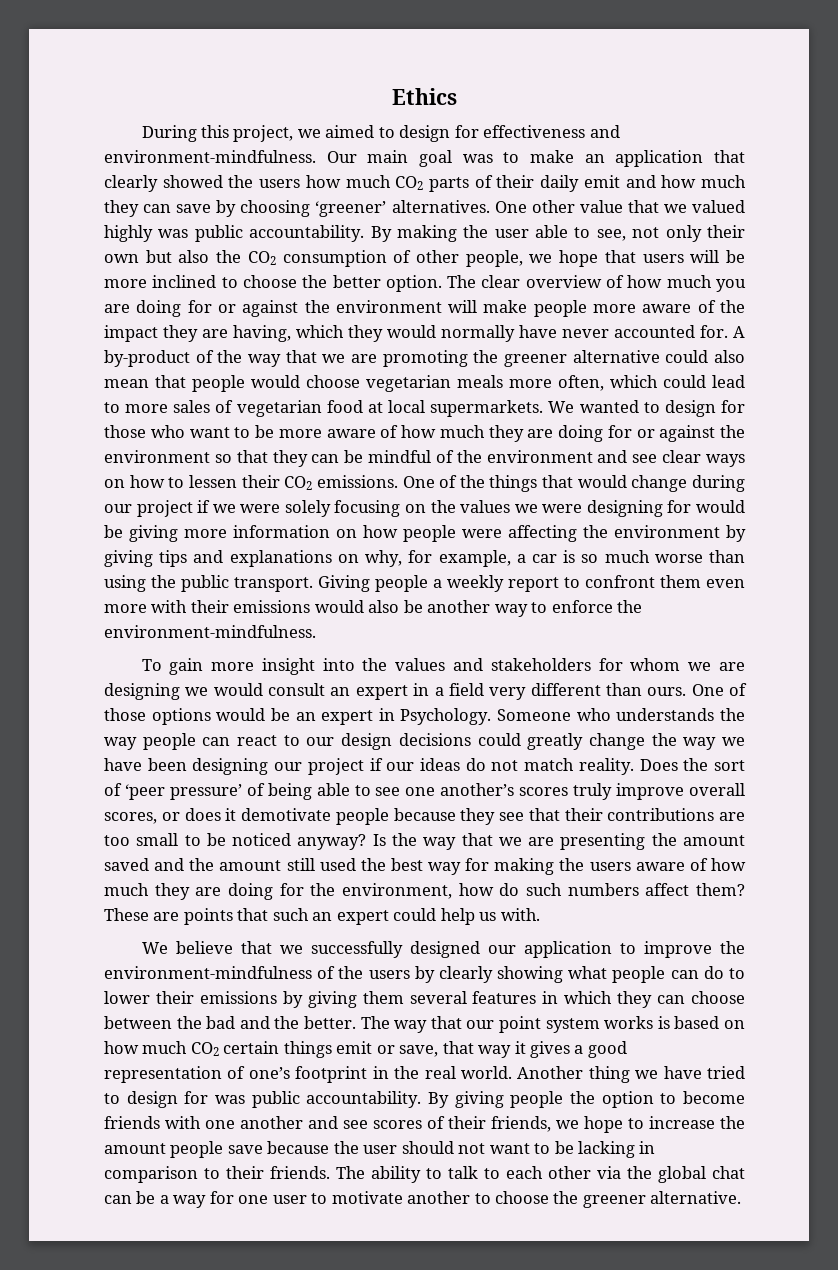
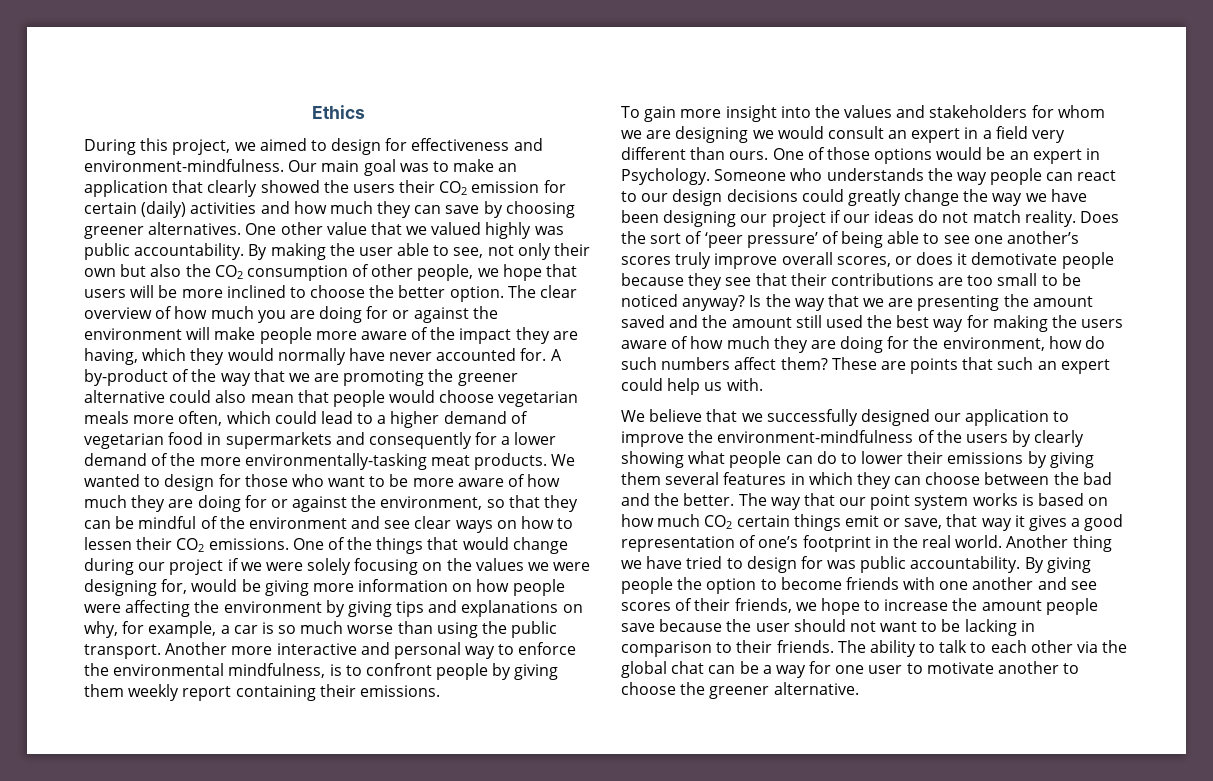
[305,175,620,192] how much CO2 parts of their daily emit -> [399,180,566,195] [84,201,257,218] their CO2 emission for certain (daily) activities
[315,201,387,217] ‘greener’ -> [84,226,144,239] greener
[125,400,544,417] more sales of vegetarian food at local supermarkets. -> [377,411,528,428] [84,432,557,449] [84,453,548,470] a higher demand of vegetarian food in supermarkets and consequently for a lower demand of the more environmentally-tasking meat products.
[104,450,210,463] environment -> [380,496,483,510] environment,
[667,500,692,513] for -> [161,579,188,594] for,
[318,575,745,592] [104,600,643,617] [104,625,316,638] Giving people a weekly report to confront them even more with their emissions would also be another way to enforce the environment-mindfulness. -> [165,642,577,659] [84,663,559,680] [84,684,440,701] Another more interactive and personal way to enforce the environmental mindfulness, is to confront people by giving them weekly report containing their emissions.

